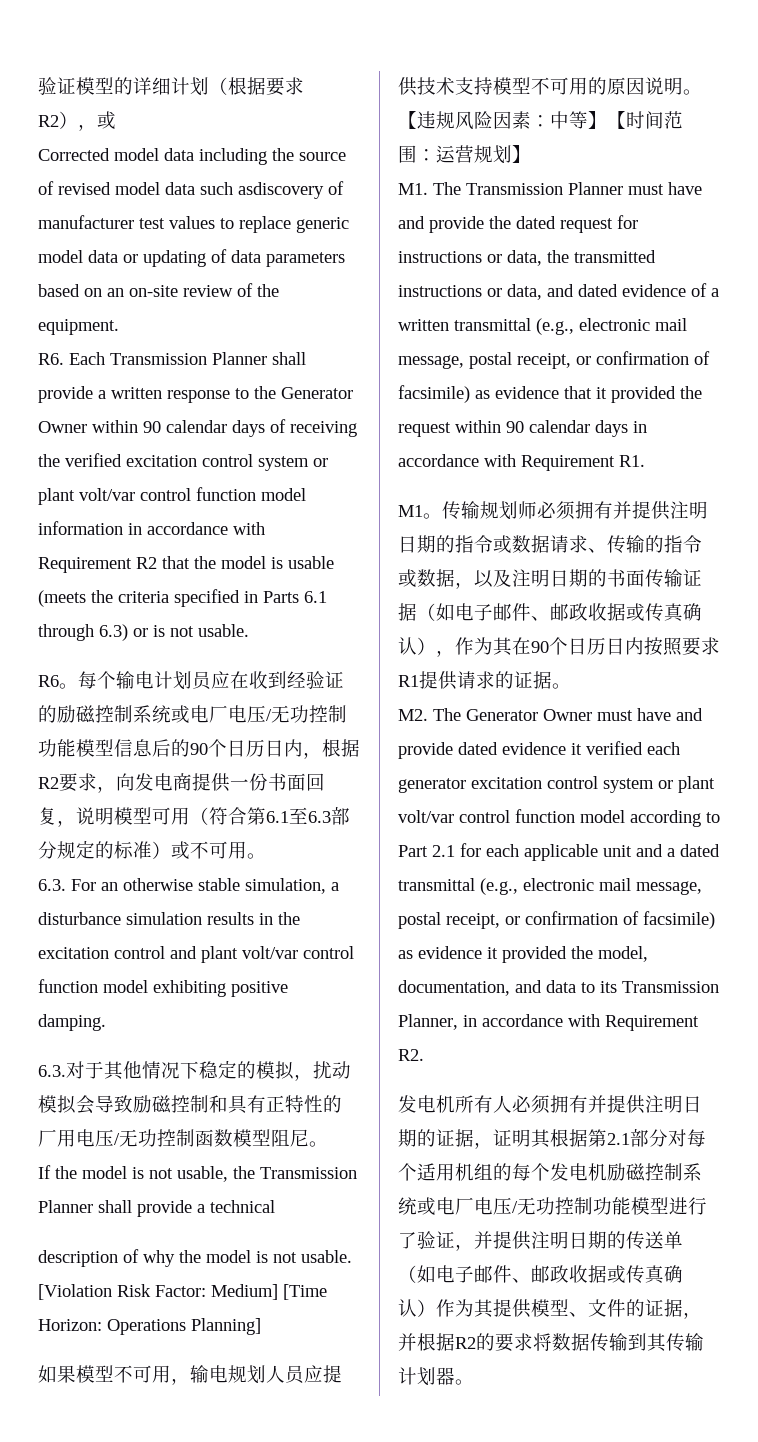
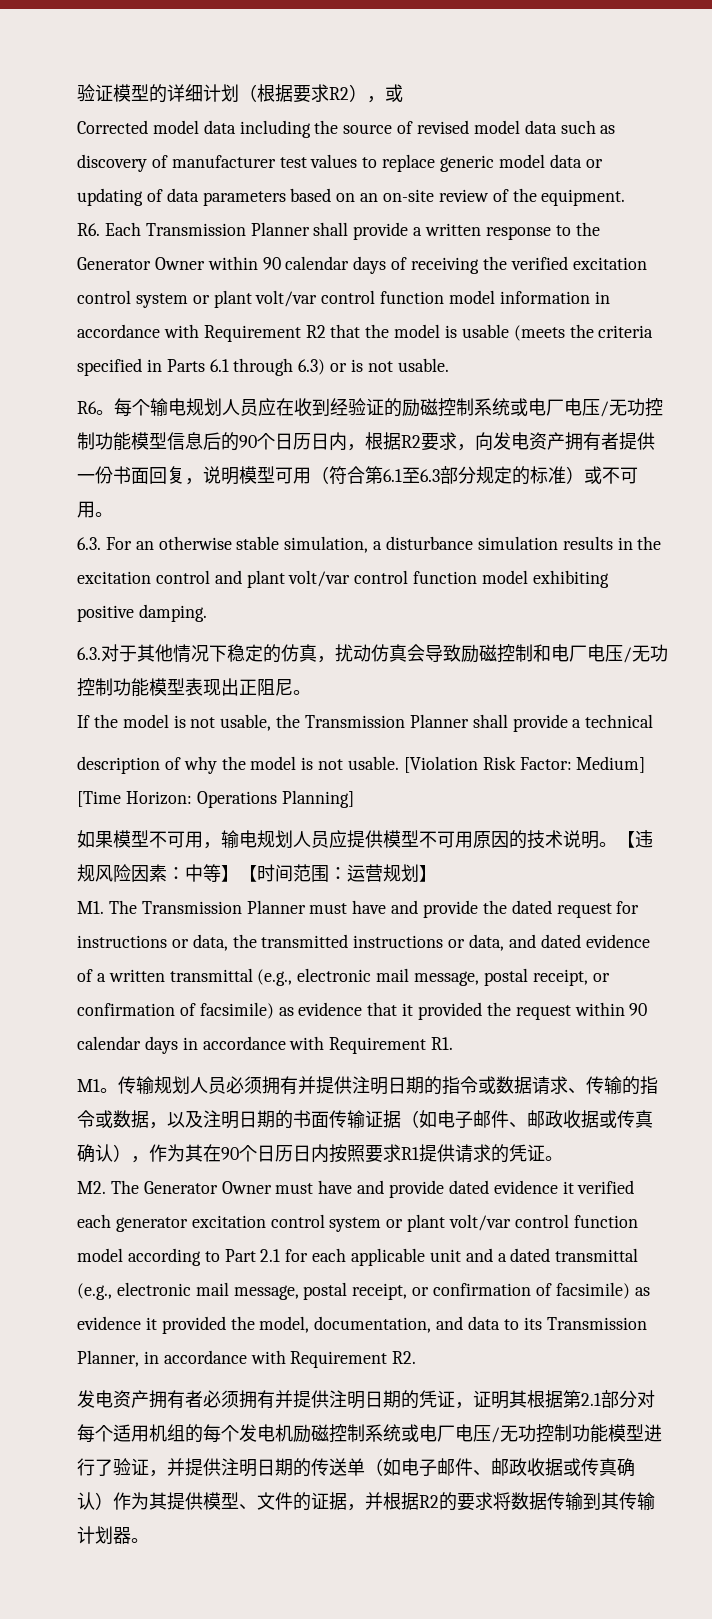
[238,182,324,199] asdiscovery -> [600,125,616,134] [77,154,147,172] as discovery
[154,671,192,690] 计划 -> [186,398,240,416] 规划人
[173,773,192,791] 商 -> [529,432,619,451] 资产拥有者
[256,1061,351,1081] [38,1095,76,1114] 模拟，扰动模拟 -> [281,644,407,663] 仿真，扰动仿真
[228,1095,342,1114] [38,1129,271,1147] 具有正特性的厂用电压/无功控制函数模型 -> [551,644,668,663] [77,678,257,697] 电厂电压/无功控制功能模型表现出正
[417,77,645,95] 技术支持模型不可用的原因 -> [383,830,563,849] 模型不可用原因的技术
[518,501,537,519] 师 -> [190,1077,226,1094] 人员
[514,671,552,689] 证据 -> [509,1144,545,1162] 凭证
[436,1095,702,1114] [398,1129,474,1147] 机所有人必须拥有并提供注明日期的证据 -> [113,1390,455,1409] 资产拥有者必须拥有并提供注明日期的凭证

